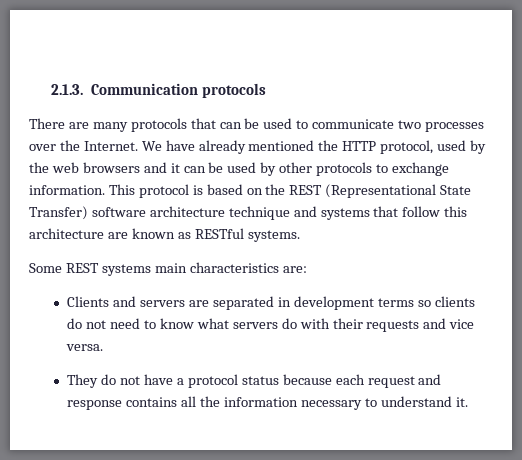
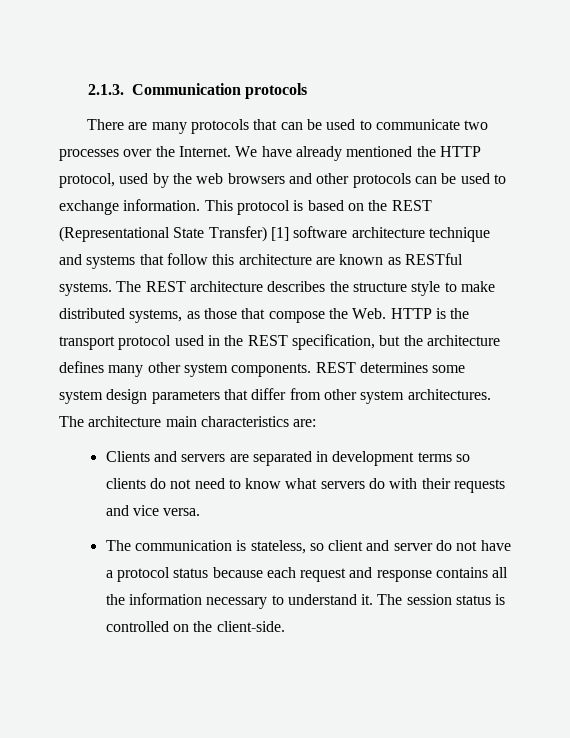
[170,162,373,176] it can be used by other protocols -> [316,173,490,188] other protocols can be used
(88, 213) none -> [270,227,289,241] [1]
[29,263,151,276] // Some REST systems -> [116,281,495,296] [59,308,470,323] [59,334,500,350] [59,361,466,377] [59,388,491,404] [59,416,162,427] The REST architecture describes the structure style to make distributed systems, as those that compose the Web. HTTP is the transport protocol used in the REST specification, but the architecture defines many other system components. REST determines some system design parameters that differ from other system architectures. The architecture
[67,374,99,388] They -> [105,540,433,554] The communication is stateless, so client and server
(468, 402) none -> [377,594,506,605] [105,621,285,632] The session status is controlled on the client-side.

